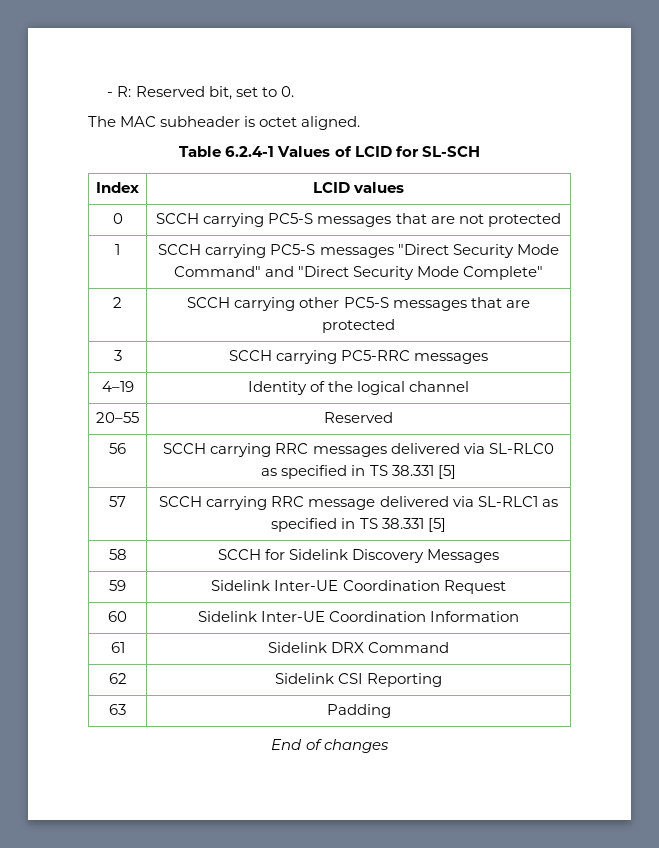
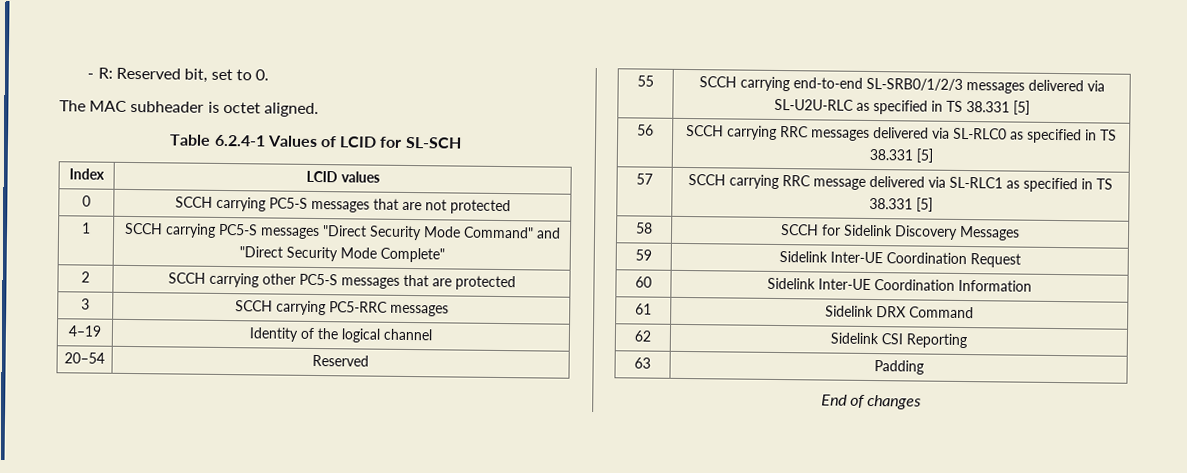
[96,412,139,423] [324,412,393,423] 20–55 | Reserved -> [64,352,105,364] [312,354,369,367] [637,75,654,87] [698,76,1105,94] [773,98,1030,115] 20–54 | Reserved // 55 | SCCH carrying end-to-end SL-SRB0/1/2/3 messages delivered via SL-U2U-RLC as specified in TS 38.331 [5]

